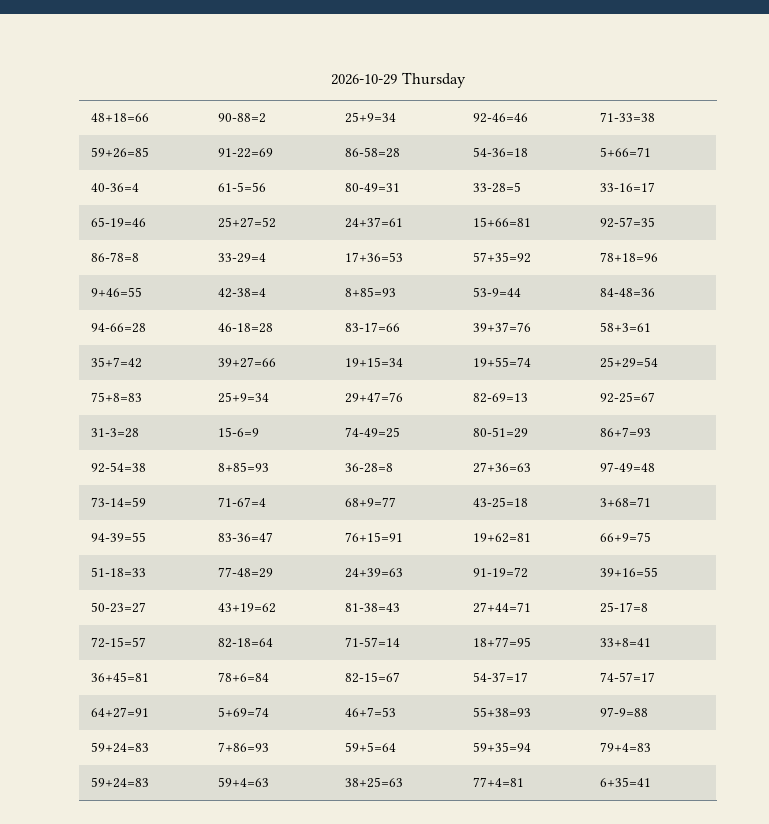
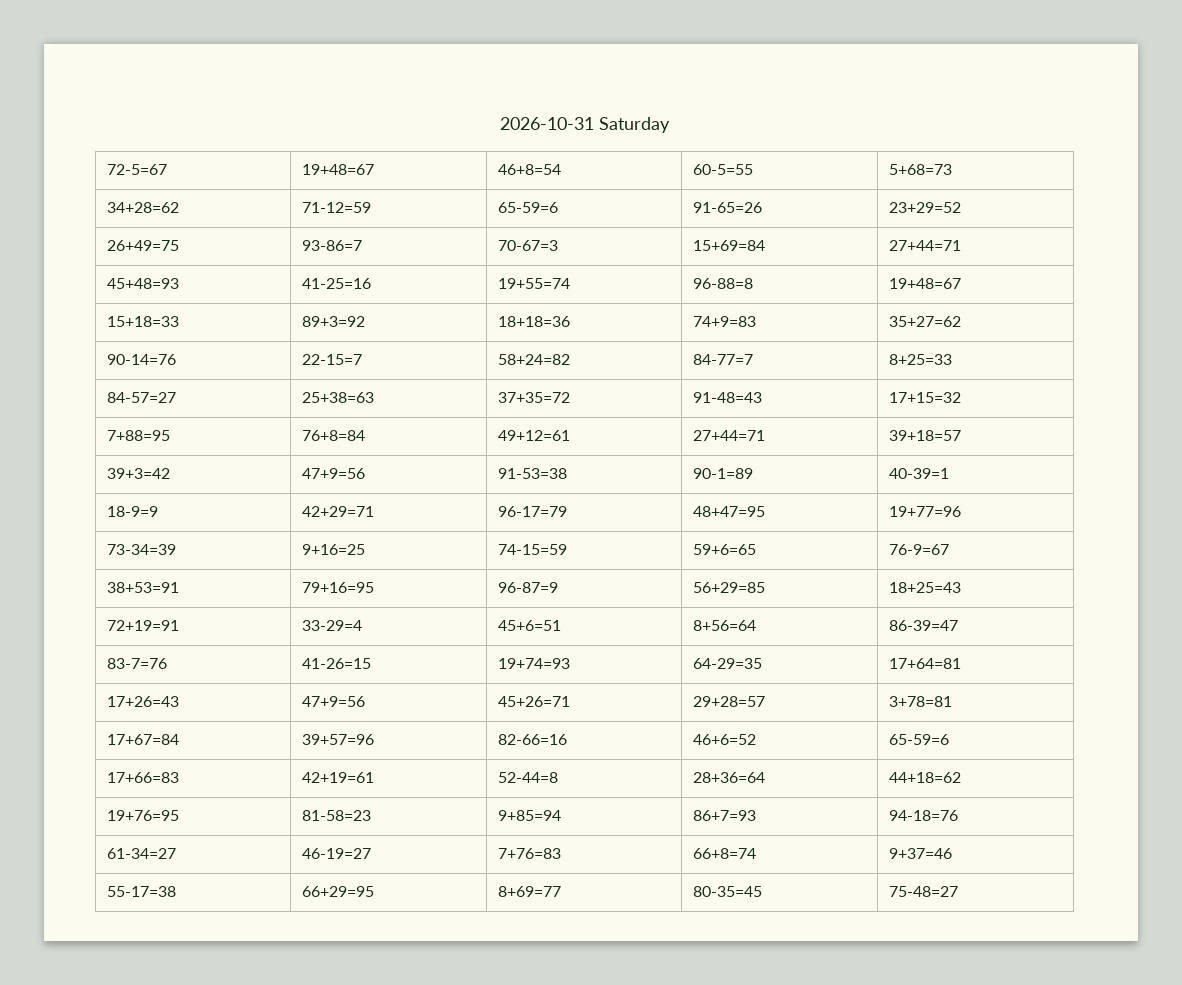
[331,72,466,88] [90,113,149,122] [217,113,266,123] [344,112,396,123] [472,113,528,123] [599,112,655,122] [90,147,149,158] [217,148,273,158] [344,147,400,158] [472,147,528,157] [599,147,651,157] [90,183,139,192] [217,182,266,192] [344,183,400,192] [472,182,521,193] [599,182,655,192] [90,217,146,227] [217,217,276,228] [344,217,403,228] [472,217,531,227] [599,217,655,228] [90,252,139,262] [217,253,266,263] [344,252,403,262] [472,252,531,263] [599,252,658,262] [90,287,142,297] [217,288,266,298] [344,287,396,297] [472,287,521,297] [599,288,655,297] [90,323,146,333] [217,323,273,333] [344,322,400,332] [472,322,531,332] [599,322,651,332] [90,357,142,368] [217,357,276,368] [344,357,403,367] [472,357,531,367] [599,357,658,368] [90,392,142,402] [217,392,269,403] [344,392,403,403] [472,393,528,403] [599,392,655,403] [90,428,139,438] [217,427,259,437] [344,427,400,438] [472,427,528,438] [599,427,651,437] [90,462,146,473] [217,462,269,472] [344,463,393,473] [472,462,531,473] [599,462,655,472] [90,497,146,507] [217,497,266,507] [344,497,396,507] [472,497,528,508] [599,497,651,507] [90,532,146,542] [217,532,273,542] [344,532,403,542] [472,533,531,543] [599,532,651,542] [90,567,146,577] [217,567,273,578] [344,568,403,578] [472,567,528,578] [599,567,658,577] [90,602,146,613] [217,603,276,613] [344,603,400,612] [472,602,531,613] [599,602,648,613] [90,637,146,648] [217,638,273,648] [344,637,400,647] [472,637,531,647] [599,638,651,647] [90,672,149,682] [217,672,269,682] [344,672,400,683] [472,672,528,682] [599,672,655,682] [90,707,149,718] [217,707,269,717] [344,707,396,717] [472,707,531,717] [599,707,648,717] [90,742,149,753] [217,742,269,752] [344,742,396,752] [472,742,531,752] [599,742,651,752] [90,777,149,788] [217,777,269,787] [344,777,403,788] [472,777,524,787] [599,777,651,787] 2026-10-29 Thursday // 48+18=66 | 90-88=2 | 25+9=34 | 92-46=46 | 71-33=38 // 59+26=85 | 91-22=69 | 86-58=28 | 54-36=18 | 5+66=71 // 40-36=4 | 61-5=56 | 80-49=31 | 33-28=5 | 33-16=17 // 65-19=46 | 25+27=52 | 24+37=61 | 15+66=81 | 92-57=35 // 86-78=8 | 33-29=4 | 17+36=53 | 57+35=92 | 78+18=96 // 9+46=55 | 42-38=4 | 8+85=93 | 53-9=44 | 84-48=36 // 94-66=28 | 46-18=28 | 83-17=66 | 39+37=76 | 58+3=61 // 35+7=42 | 39+27=66 | 19+15=34 | 19+55=74 | 25+29=54 // 75+8=83 | 25+9=34 | 29+47=76 | 82-69=13 | 92-25=67 // 31-3=28 | 15-6=9 | 74-49=25 | 80-51=29 | 86+7=93 // 92-54=38 | 8+85=93 | 36-28=8 | 27+36=63 | 97-49=48 // 73-14=59 | 71-67=4 | 68+9=77 | 43-25=18 | 3+68=71 // 94-39=55 | 83-36=47 | 76+15=91 | 19+62=81 | 66+9=75 // 51-18=33 | 77-48=29 | 24+39=63 | 91-19=72 | 39+16=55 // 50-23=27 | 43+19=62 | 81-38=43 | 27+44=71 | 25-17=8 // 72-15=57 | 82-18=64 | 71-57=14 | 18+77=95 | 33+8=41 // 36+45=81 | 78+6=84 | 82-15=67 | 54-37=17 | 74-57=17 // 64+27=91 | 5+69=74 | 46+7=53 | 55+38=93 | 97-9=88 // 59+24=83 | 7+86=93 | 59+5=64 | 59+35=94 | 79+4=83 // 59+24=83 | 59+4=63 | 38+25=63 | 77+4=81 | 6+35=41 -> [500,117,670,133] [107,164,168,175] [302,164,375,175] [498,164,562,175] [693,164,754,175] [889,164,953,175] [107,202,180,213] [302,202,372,213] [498,202,559,213] [693,202,763,213] [889,202,962,213] [107,240,180,251] [302,240,363,251] [498,240,559,251] [693,240,766,251] [889,240,962,251] [107,278,180,289] [302,278,372,289] [498,278,571,289] [693,278,754,289] [889,278,962,289] [107,316,180,327] [302,316,366,327] [498,316,571,327] [693,316,757,327] [889,316,962,327] [107,354,177,365] [302,354,363,365] [498,354,571,365] [693,354,754,365] [889,354,953,365] [107,392,177,403] [302,392,375,403] [498,392,571,403] [693,392,763,403] [889,392,962,403] [107,430,171,441] [302,430,366,441] [498,430,571,441] [693,430,766,441] [889,430,962,441] [107,468,171,479] [302,468,366,479] [498,468,568,479] [693,468,754,479] [889,468,950,479] [107,506,159,517] [302,506,375,517] [498,506,568,517] [693,506,766,517] [889,506,962,517] [107,544,177,555] [302,544,366,555] [498,544,568,555] [693,544,757,555] [889,544,950,555] [107,582,180,593] [302,582,375,593] [498,582,559,593] [693,582,766,593] [889,582,962,593] [107,620,180,631] [302,620,363,631] [498,620,562,631] [693,620,757,631] [889,620,959,631] [107,658,168,669] [302,658,372,669] [498,658,571,669] [693,658,763,669] [889,658,962,669] [107,696,180,707] [302,696,366,707] [498,696,571,707] [693,696,766,707] [889,696,953,707] [107,734,180,745] [302,734,375,745] [498,734,568,745] [693,734,757,745] [889,734,950,745] [107,772,180,783] [302,772,375,783] [498,772,559,783] [693,772,766,783] [889,772,962,783] [107,810,180,821] [302,810,372,821] [498,810,562,821] [693,810,757,821] [889,810,959,821] [107,848,177,859] [302,848,372,859] [498,848,562,859] [693,848,757,859] [889,848,953,859] [107,886,177,897] [302,886,375,897] [498,886,562,897] [693,886,763,897] [889,886,959,897] 2026-10-31 Saturday // 72-5=67 | 19+48=67 | 46+8=54 | 60-5=55 | 5+68=73 // 34+28=62 | 71-12=59 | 65-59=6 | 91-65=26 | 23+29=52 // 26+49=75 | 93-86=7 | 70-67=3 | 15+69=84 | 27+44=71 // 45+48=93 | 41-25=16 | 19+55=74 | 96-88=8 | 19+48=67 // 15+18=33 | 89+3=92 | 18+18=36 | 74+9=83 | 35+27=62 // 90-14=76 | 22-15=7 | 58+24=82 | 84-77=7 | 8+25=33 // 84-57=27 | 25+38=63 | 37+35=72 | 91-48=43 | 17+15=32 // 7+88=95 | 76+8=84 | 49+12=61 | 27+44=71 | 39+18=57 // 39+3=42 | 47+9=56 | 91-53=38 | 90-1=89 | 40-39=1 // 18-9=9 | 42+29=71 | 96-17=79 | 48+47=95 | 19+77=96 // 73-34=39 | 9+16=25 | 74-15=59 | 59+6=65 | 76-9=67 // 38+53=91 | 79+16=95 | 96-87=9 | 56+29=85 | 18+25=43 // 72+19=91 | 33-29=4 | 45+6=51 | 8+56=64 | 86-39=47 // 83-7=76 | 41-26=15 | 19+74=93 | 64-29=35 | 17+64=81 // 17+26=43 | 47+9=56 | 45+26=71 | 29+28=57 | 3+78=81 // 17+67=84 | 39+57=96 | 82-66=16 | 46+6=52 | 65-59=6 // 17+66=83 | 42+19=61 | 52-44=8 | 28+36=64 | 44+18=62 // 19+76=95 | 81-58=23 | 9+85=94 | 86+7=93 | 94-18=76 // 61-34=27 | 46-19=27 | 7+76=83 | 66+8=74 | 9+37=46 // 55-17=38 | 66+29=95 | 8+69=77 | 80-35=45 | 75-48=27

